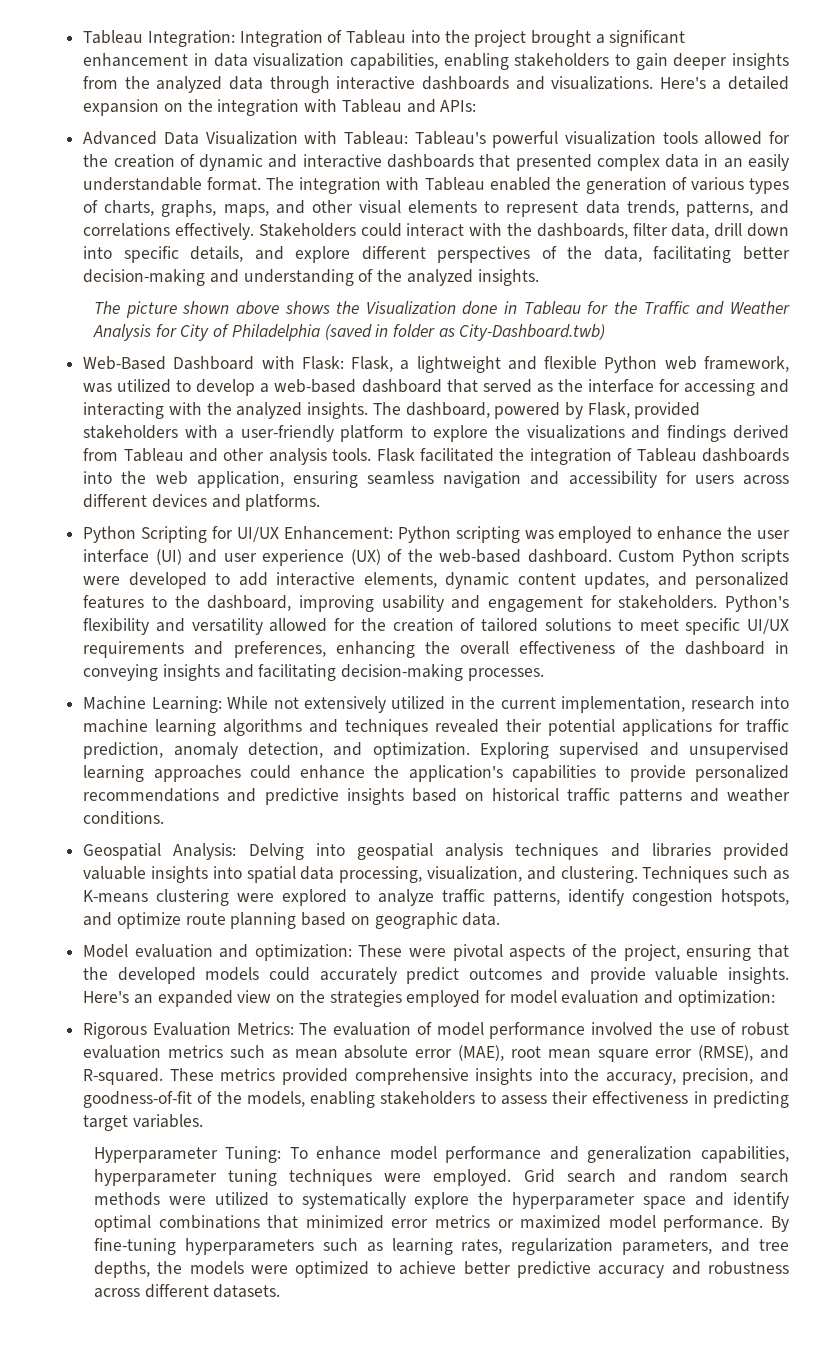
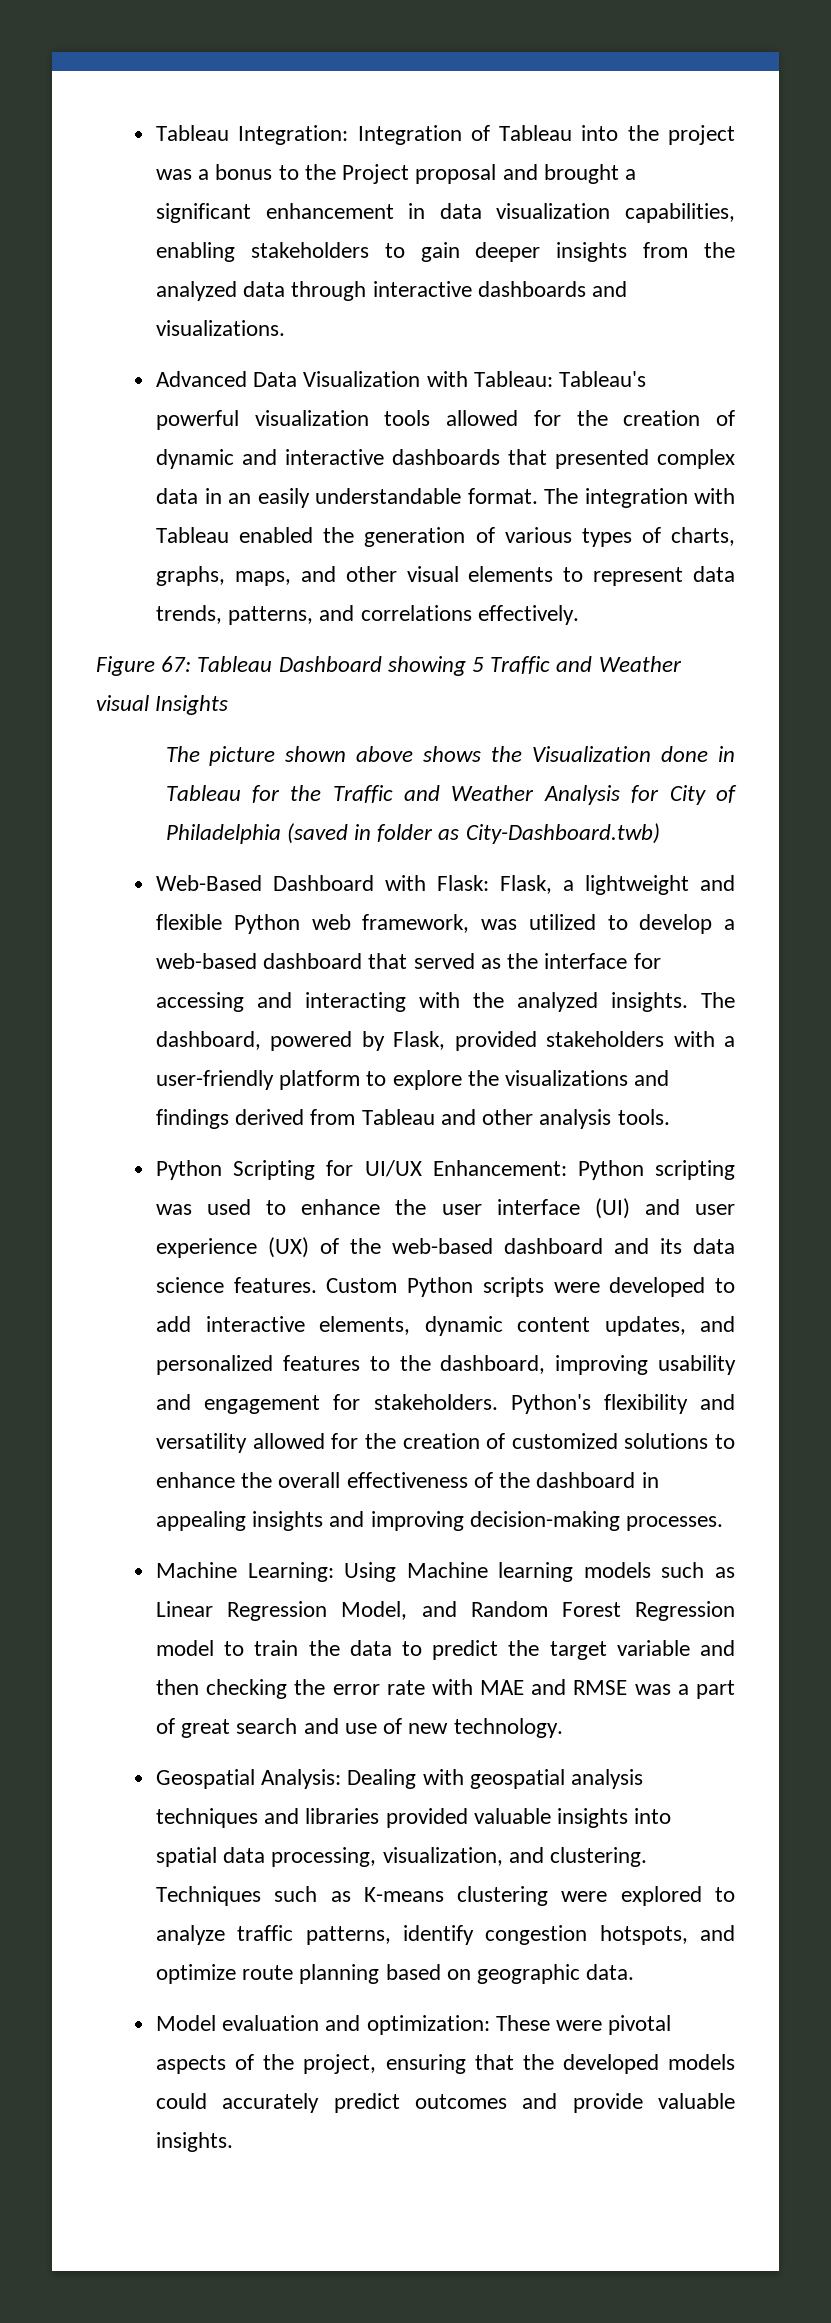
(527, 38) none -> [156,164,538,184] was a bonus to the Project proposal and
[659,76,789,90] [83,99,477,116] Here's a detailed expansion on the integration with Tableau and APIs: -> (286, 328) none
[258,223,790,239] [83,246,790,263] [83,269,539,286] Stakeholders could interact with the dashboards, filter data, drill down into specific details, and explore different perspectives of the data, facilitating better decision-making and understanding of the analyzed insights. -> [96,656,682,676] [96,695,229,715] // Figure 67: Tableau Dashboard showing 5 Traffic and Weather visual Insights
[376,448,790,465] [83,471,789,488] [83,494,321,511] Flask facilitated the integration of Tableau dashboards into the web application, ensuring seamless navigation and accessibility for users across different devices and platforms. -> (670, 1117) none
[558,526,633,543] employed -> [207,1199,252,1215] used
[527,549,612,563] dashboard. -> [504,1238,735,1254] [156,1277,317,1293] dashboard and its data science features.
[481,618,539,632] tailored -> [511,1433,618,1449] customized
[639,618,789,635] [83,641,415,658] meet specific UI/UX requirements and preferences, enhancing -> [156,1472,236,1488] enhance
[83,664,159,681] conveying -> [156,1511,247,1531] appealing
[258,664,337,681] facilitating -> [370,1511,464,1531] improving
[227,696,789,713] [83,719,789,736] [83,742,790,759] [83,765,789,782] [83,788,791,805] [83,811,165,825] While not extensively utilized in the current implementation, research into machine learning algorithms and techniques revealed their potential applications for traffic prediction, anomaly detection, and optimization. Exploring supervised and unsupervised learning approaches could enhance the application's capabilities to provide personalized recommendations and predictive insights based on historical traffic patterns and weather conditions. -> [344,1562,735,1582] [156,1601,735,1621] [156,1640,736,1660] [156,1679,735,1699] [156,1718,563,1738] Using Machine learning models such as Linear Regression Model, and Random Forest Regression model to train the data to predict the target variable and then checking the error rate with MAE and RMSE was a part of great search and use of new technology.
[248,843,345,860] Delving into -> [347,1769,464,1789] Dealing with
[83,990,775,1007] [83,1022,789,1039] [83,1045,790,1062] [83,1068,790,1085] [83,1091,789,1108] [83,1114,203,1131] [93,1146,790,1163] [93,1169,790,1186] [93,1192,789,1209] [93,1215,790,1232] [93,1238,789,1255] [93,1261,789,1278] [93,1284,281,1298] Here's an expanded view on the strategies employed for model evaluation and optimization: // Rigorous Evaluation Metrics: The evaluation of model performance involved the use of robust evaluation metrics such as mean absolute error (MAE), root mean square error (RMSE), and R-squared. These metrics provided comprehensive insights into the accuracy, precision, and goodness-of-fit of the models, enabling stakeholders to assess their effectiveness in predicting target variables. // Hyperparameter Tuning: To enhance model performance and generalization capabilities, hyperparameter tuning techniques were employed. Grid search and random search methods were utilized to systematically explore the hyperparameter space and identify optimal combinations that minimized error metrics or maximized model performance. By fine-tuning hyperparameters such as learning rates, regularization parameters, and tree depths, the models were optimized to achieve better predictive accuracy and robustness across different datasets. -> (234, 2142) none

